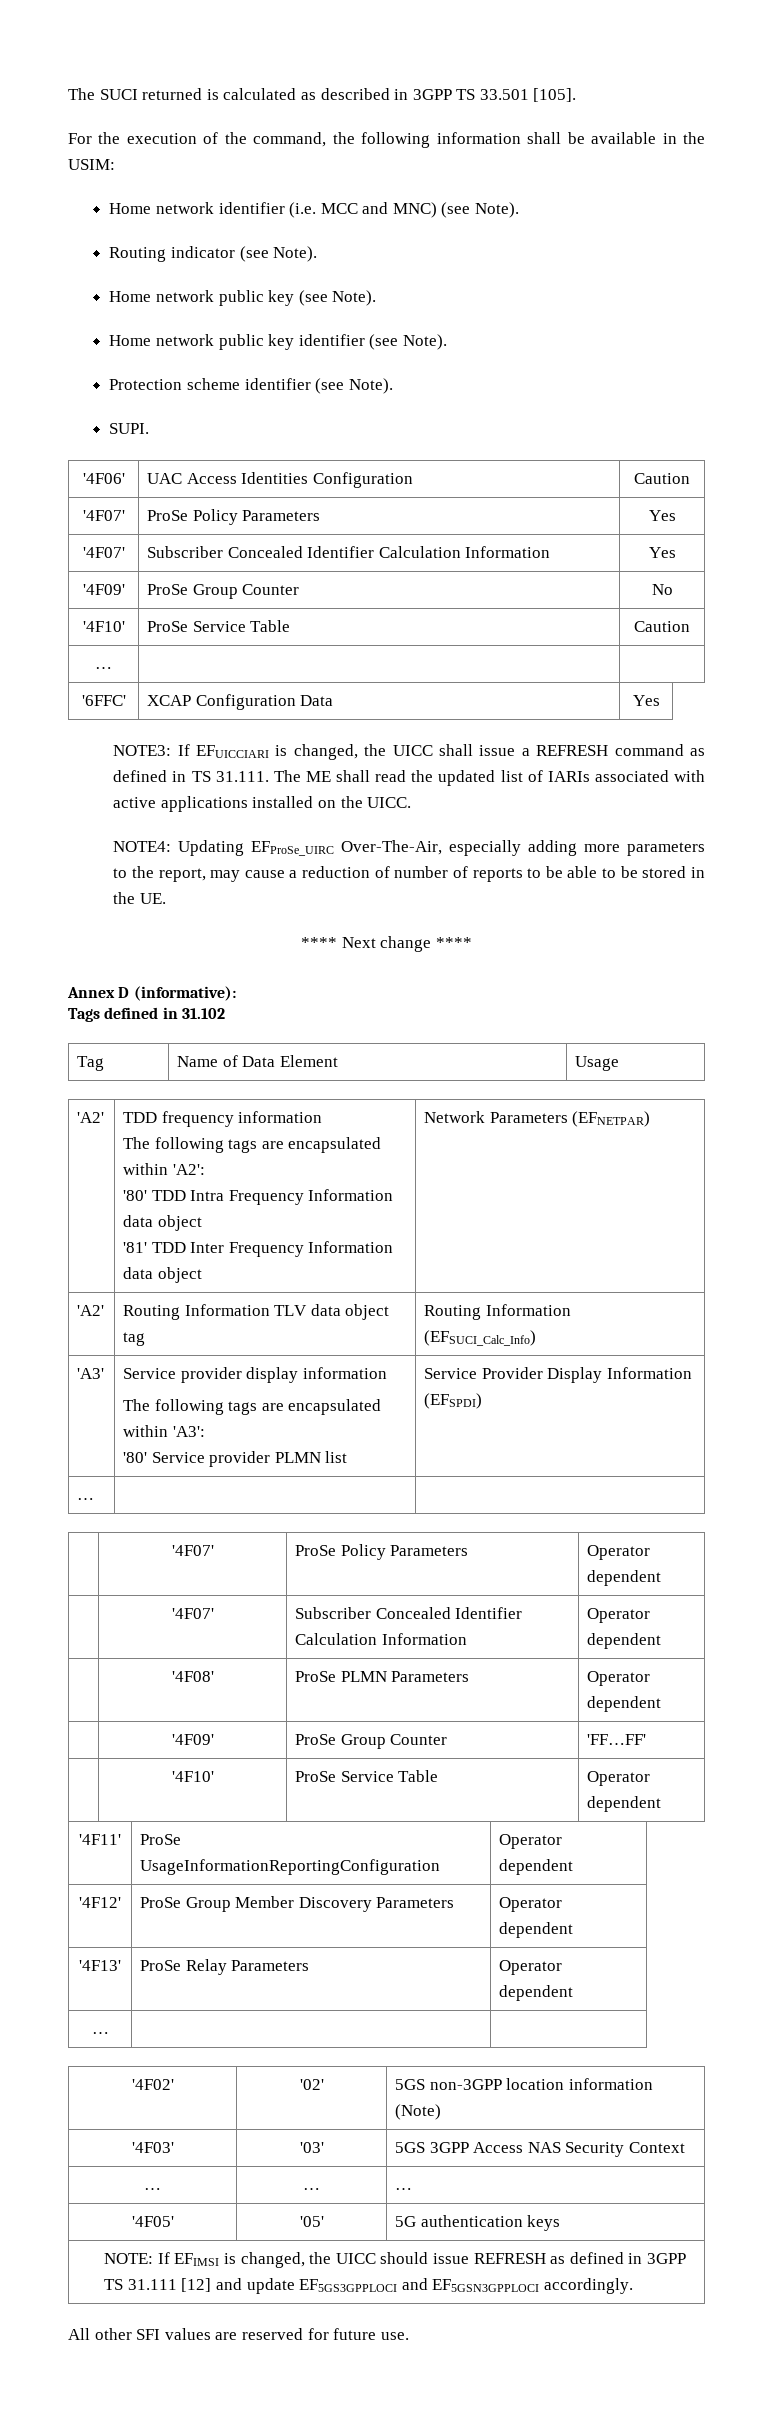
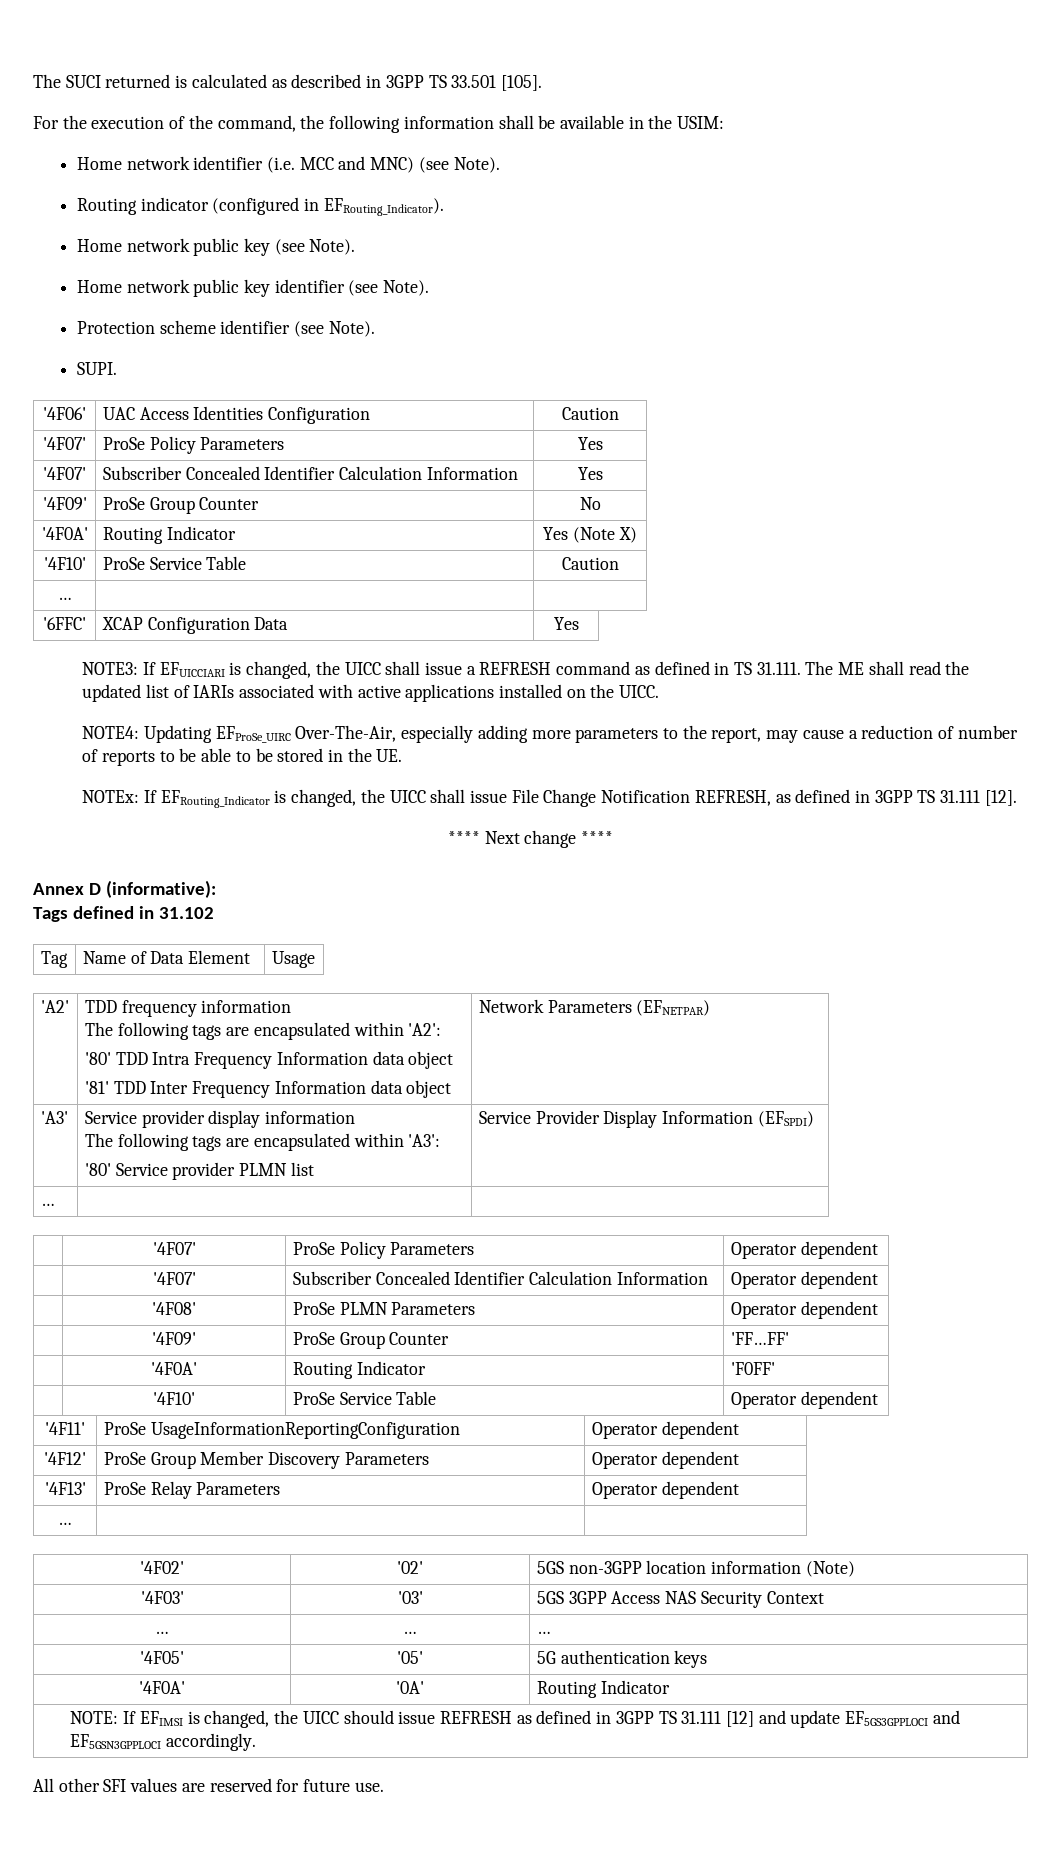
[239,246,318,262] (see Note). -> [212,197,444,216] (configured in EFRouting_Indicator).
(673, 589) none -> [41,527,88,540] [102,526,236,544] [543,527,637,543] // '4F0A' | Routing Indicator | Yes (Note X)
(166, 898) none -> [82,789,1017,808] // NOTEx: If EFRouting_Indicator is changed, the UICC shall issue File Change Notification REFRESH, as defined in 3GPP TS 31.111 [12].
[77,1305,105,1316] [123,1304,390,1320] [123,1332,146,1346] [424,1304,571,1320] [424,1330,537,1346] // 'A2' | Routing Information TLV data object tag | Routing Information // (EFSUCI_Calc_Info) -> (711, 1008) none
(647, 1739) none -> [151,1362,197,1375] [292,1361,426,1379] [730,1362,775,1375] // | '4F0A' | Routing Indicator | 'F0FF'
(561, 2223) none -> [139,1681,185,1694] [396,1681,424,1694] [536,1680,670,1698] // '4F0A' | '0A' | Routing Indicator

